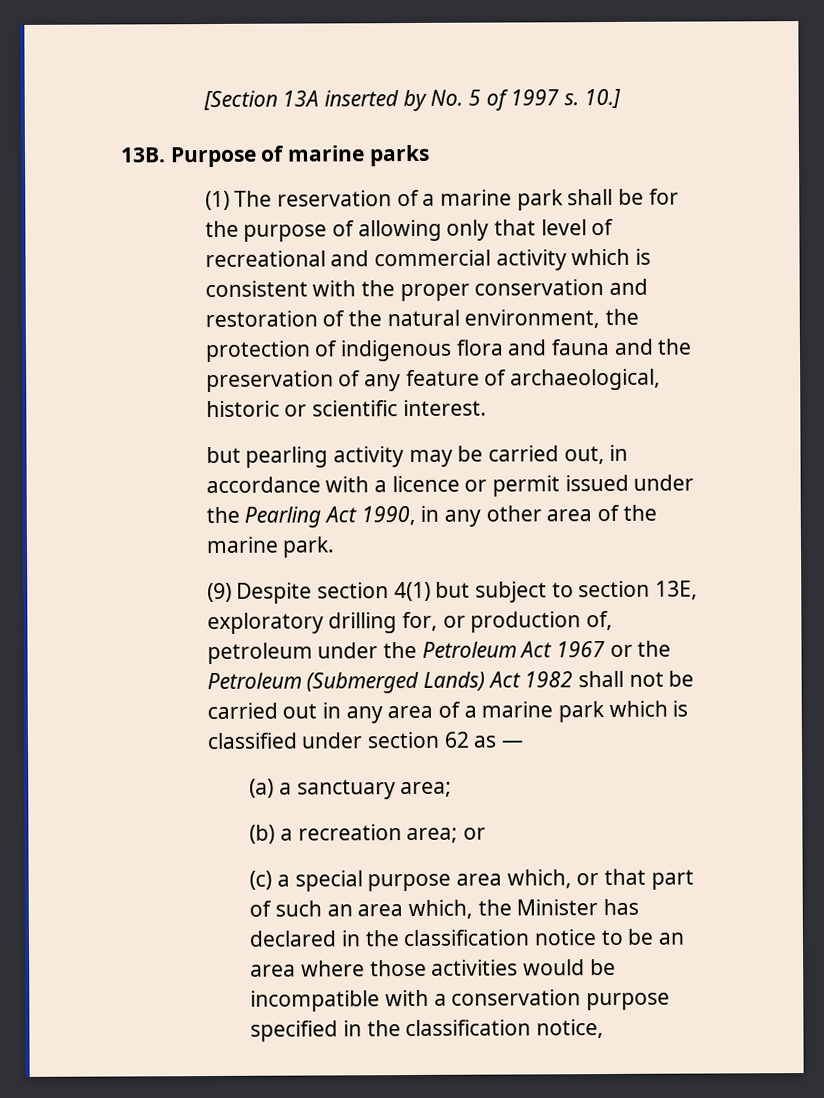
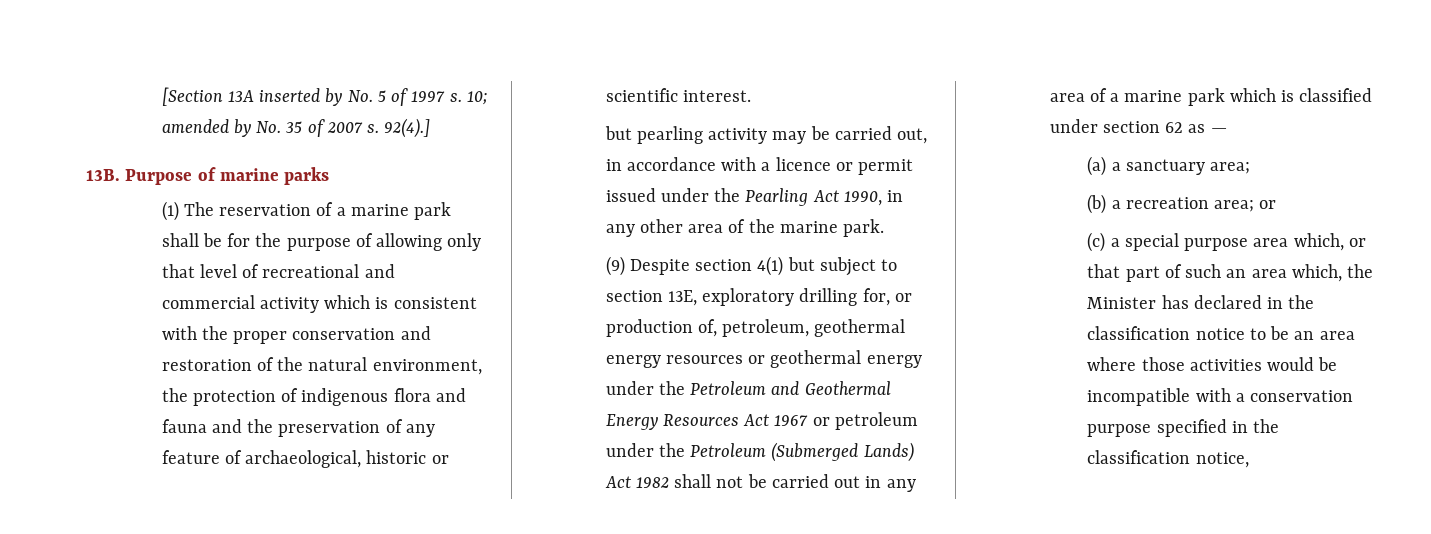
[583,88,621,109] 10.] -> [466,91,488,105] [161,118,431,138] 10; amended by No. 35 of 2007 s. 92(4).]
[206,641,517,665] petroleum under the Petroleum -> [722,319,906,337] [605,350,922,368] [605,381,891,395] [605,414,739,430] petroleum, geothermal energy resources or geothermal energy under the Petroleum and Geothermal Energy Resources
(633, 651) none -> [834,412,918,430] [605,443,654,457] petroleum under

